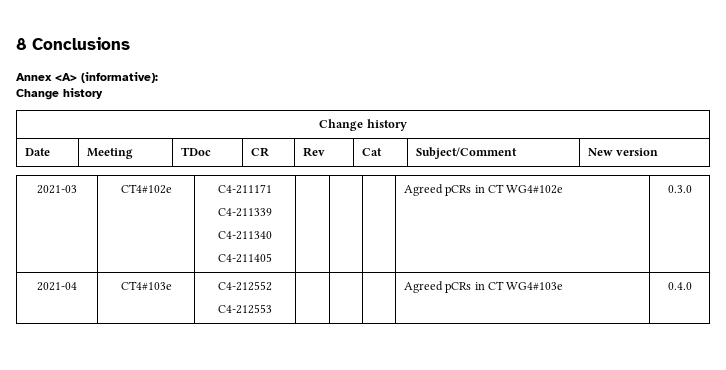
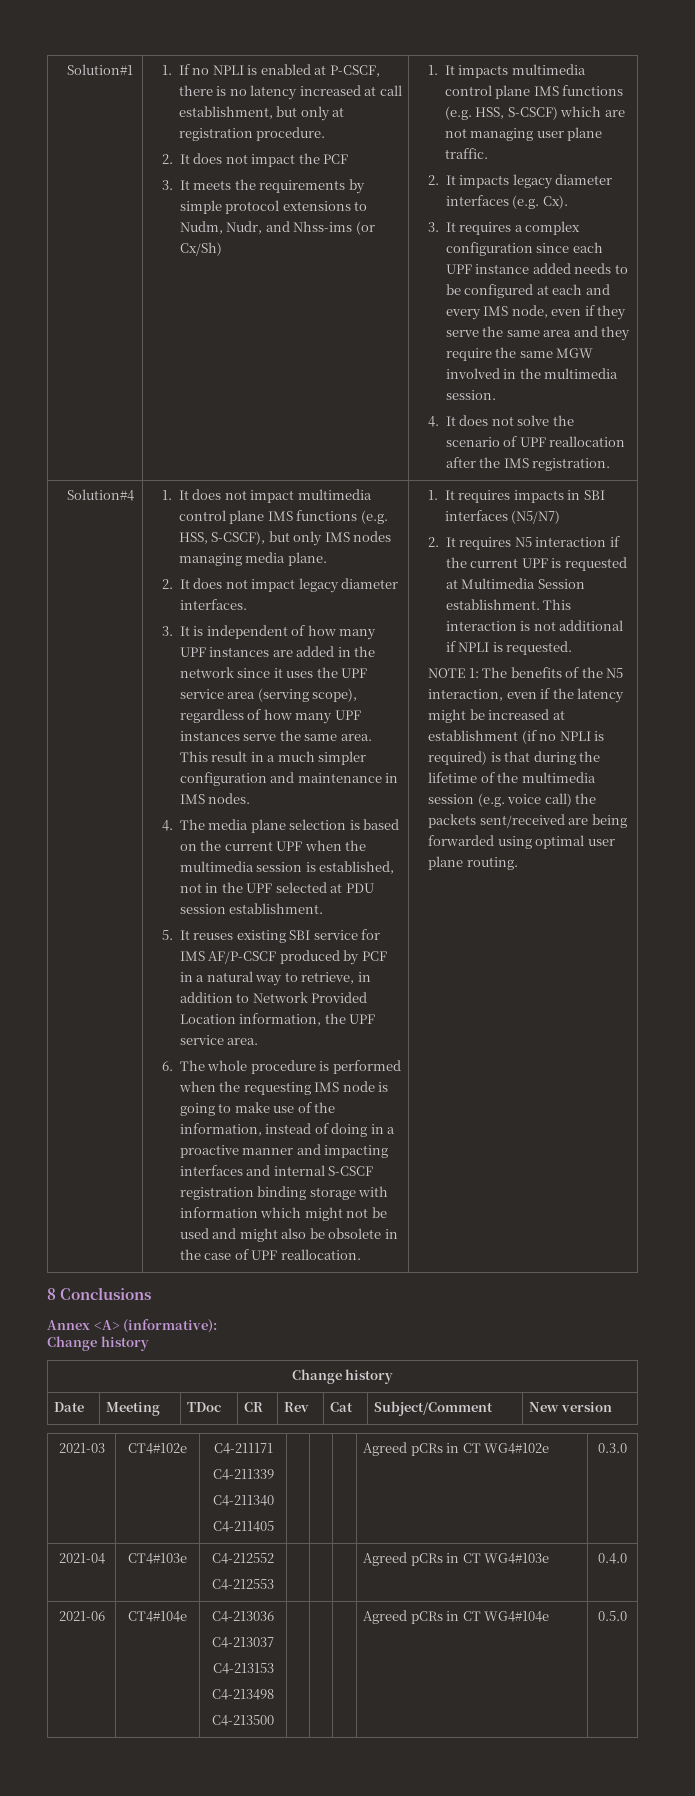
(16, 44) none -> [67,64,134,75] [162,64,380,77] [178,85,402,100] [178,106,345,121] [178,127,326,141] [162,153,349,167] [162,179,365,194] [179,200,368,214] [179,221,375,235] [179,242,222,256] [428,64,586,78] [444,85,624,99] [444,106,625,120] [444,127,603,141] [444,148,488,159] [428,174,613,189] [445,195,568,209] [428,221,581,235] [445,242,603,256] [445,263,628,274] [445,284,610,298] [445,305,627,320] [445,326,631,341] [445,347,594,361] [445,368,619,379] [445,390,496,400] [428,415,574,427] [445,436,626,447] [445,457,611,471] [67,489,135,501] [162,489,372,503] [178,510,388,524] [178,531,392,546] [178,552,327,566] [162,578,399,593] [179,599,247,610] [162,625,377,640] [179,646,376,657] [179,667,368,678] [179,688,358,702] [179,709,361,724] [179,730,372,741] [179,751,367,765] [179,772,399,786] [179,793,251,804] [162,819,400,833] [179,840,367,851] [179,861,395,874] [179,882,374,893] [179,903,324,914] [162,929,381,943] [179,950,387,965] [179,971,371,986] [179,992,368,1003] [179,1013,376,1026] [179,1035,259,1045] [162,1060,401,1074] [178,1081,389,1095] [179,1102,336,1116] [179,1123,396,1137] [179,1144,389,1158] [179,1165,374,1176] [179,1186,389,1200] [179,1207,387,1221] [179,1228,398,1242] [179,1249,361,1260] [428,490,605,503] [444,510,561,524] [428,536,620,550] [445,557,627,571] [445,578,585,589] [445,599,572,610] [445,620,624,631] [445,641,573,655] [428,667,624,678] [428,688,625,703] [428,709,565,723] [428,730,605,744] [428,751,601,765] [428,772,596,783] [428,793,597,807] [428,814,627,828] [428,835,615,849] [428,856,518,870] Solution#1 | 1. If no NPLI is enabled at P-CSCF, there is no latency increased at call establishment, but only at registration procedure. // 2. It does not impact the PCF // 3. It meets the requirements by simple protocol extensions to Nudm, Nudr, and Nhss-ims (or Cx/Sh) | 1. It impacts multimedia control plane IMS functions (e.g. HSS, S-CSCF) which are not managing user plane traffic. // 2. It impacts legacy diameter interfaces (e.g. Cx). // 3. It requires a complex configuration since each UPF instance added needs to be configured at each and every IMS node, even if they serve the same area and they require the same MGW involved in the multimedia session. // 4. It does not solve the scenario of UPF reallocation after the IMS registration. // Solution#4 | 1. It does not impact multimedia control plane IMS functions (e.g. HSS, S-CSCF), but only IMS nodes managing media plane. // 2. It does not impact legacy diameter interfaces. // 3. It is independent of how many UPF instances are added in the network since it uses the UPF service area (serving scope), regardless of how many UPF instances serve the same area. This result in a much simpler configuration and maintenance in IMS nodes. // 4. The media plane selection is based on the current UPF when the multimedia session is established, not in the UPF selected at PDU session establishment. // 5. It reuses existing SBI service for IMS AF/P-CSCF produced by PCF in a natural way to retrieve, in addition to Network Provided Location information, the UPF service area. // 6. The whole procedure is performed when the requesting IMS node is going to make use of the information, instead of doing in a proactive manner and impacting interfaces and internal S-CSCF registration binding storage with information which might not be used and might also be obsolete in the case of UPF reallocation. | 1. It requires impacts in SBI interfaces (N5/N7) // 2. It requires N5 interaction if the current UPF is requested at Multimedia Session establishment. This interaction is not additional if NPLI is requested. // NOTE 1: The benefits of the N5 interaction, even if the latency might be increased at establishment (if no NPLI is required) is that during the lifetime of the multimedia session (e.g. voice call) the packets sent/received are being forwarded using optimal user plane routing. //
(692, 286) none -> [58,1611,105,1621] [128,1611,187,1622] [212,1611,274,1622] [212,1637,274,1648] [212,1663,274,1674] [212,1689,274,1700] [212,1715,274,1726] [363,1610,550,1624] [598,1611,627,1621] // 2021-06 | CT4#104e | C4-213036 // C4-213037 // C4-213153 // C4-213498 // C4-213500 | | | | Agreed pCRs in CT WG4#104e | 0.5.0

